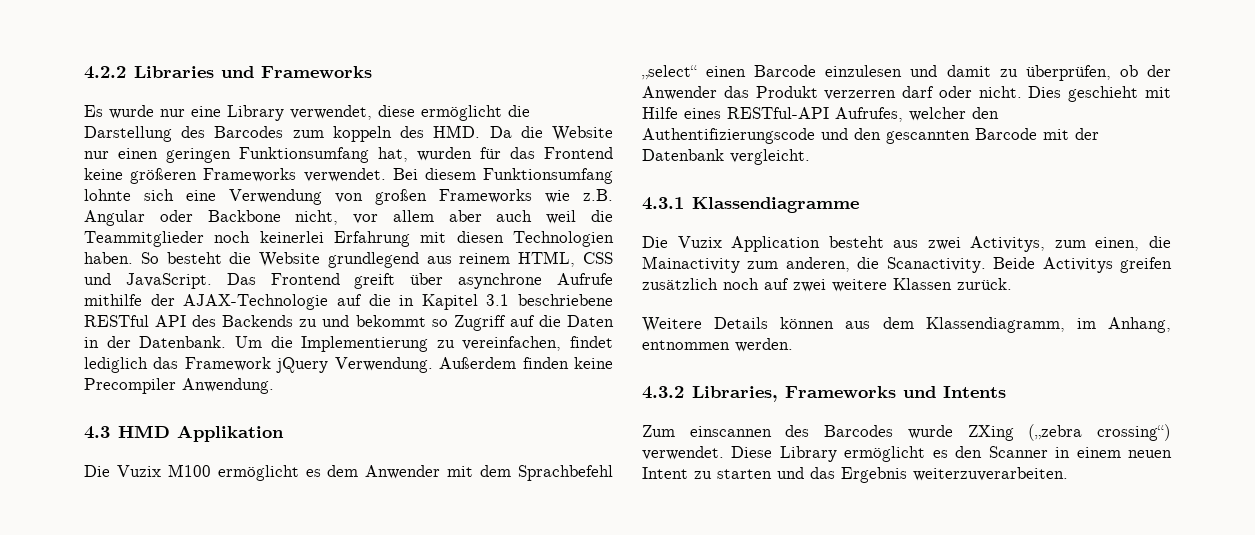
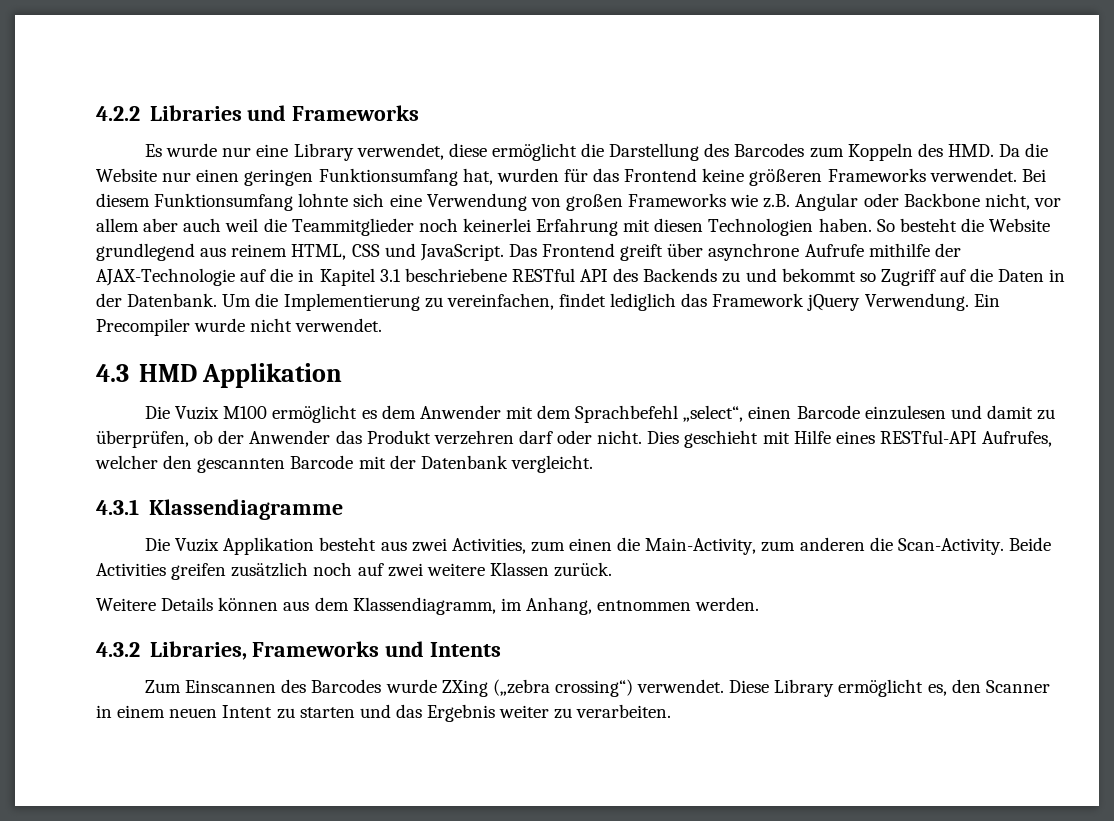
[332,126,392,142] koppeln -> [847,143,913,161] Koppeln
[439,357,613,369] [84,378,274,394] Außerdem finden keine Precompiler Anwendung. -> [973,294,1000,307] [96,318,383,336] Ein Precompiler wurde nicht verwendet.
[642,65,697,80] „select“ -> [683,405,744,422] „select“,
[824,90,897,100] verzerren -> [433,430,514,445] verzehren
[642,128,881,144] Authentifizierungscode und den -> (193, 462) none
[731,236,821,252] Application -> [223,537,315,555] Applikation
[970,236,1171,252] [642,256,1113,273] Activitys, zum einen, die Mainactivity zum anderen, die Scanactivity. Beide Activitys -> [451,537,1051,555] [96,563,166,576] Activities, zum einen die Main-Activity, zum anderen die Scan-Activity. Beide Activities
[689,426,772,437] einscannen -> [185,680,277,693] Einscannen
[932,450,948,458] es -> [927,684,947,696] es,
[913,467,1068,481] weiterzuverarbeiten. -> [499,704,672,719] weiter zu verarbeiten.

